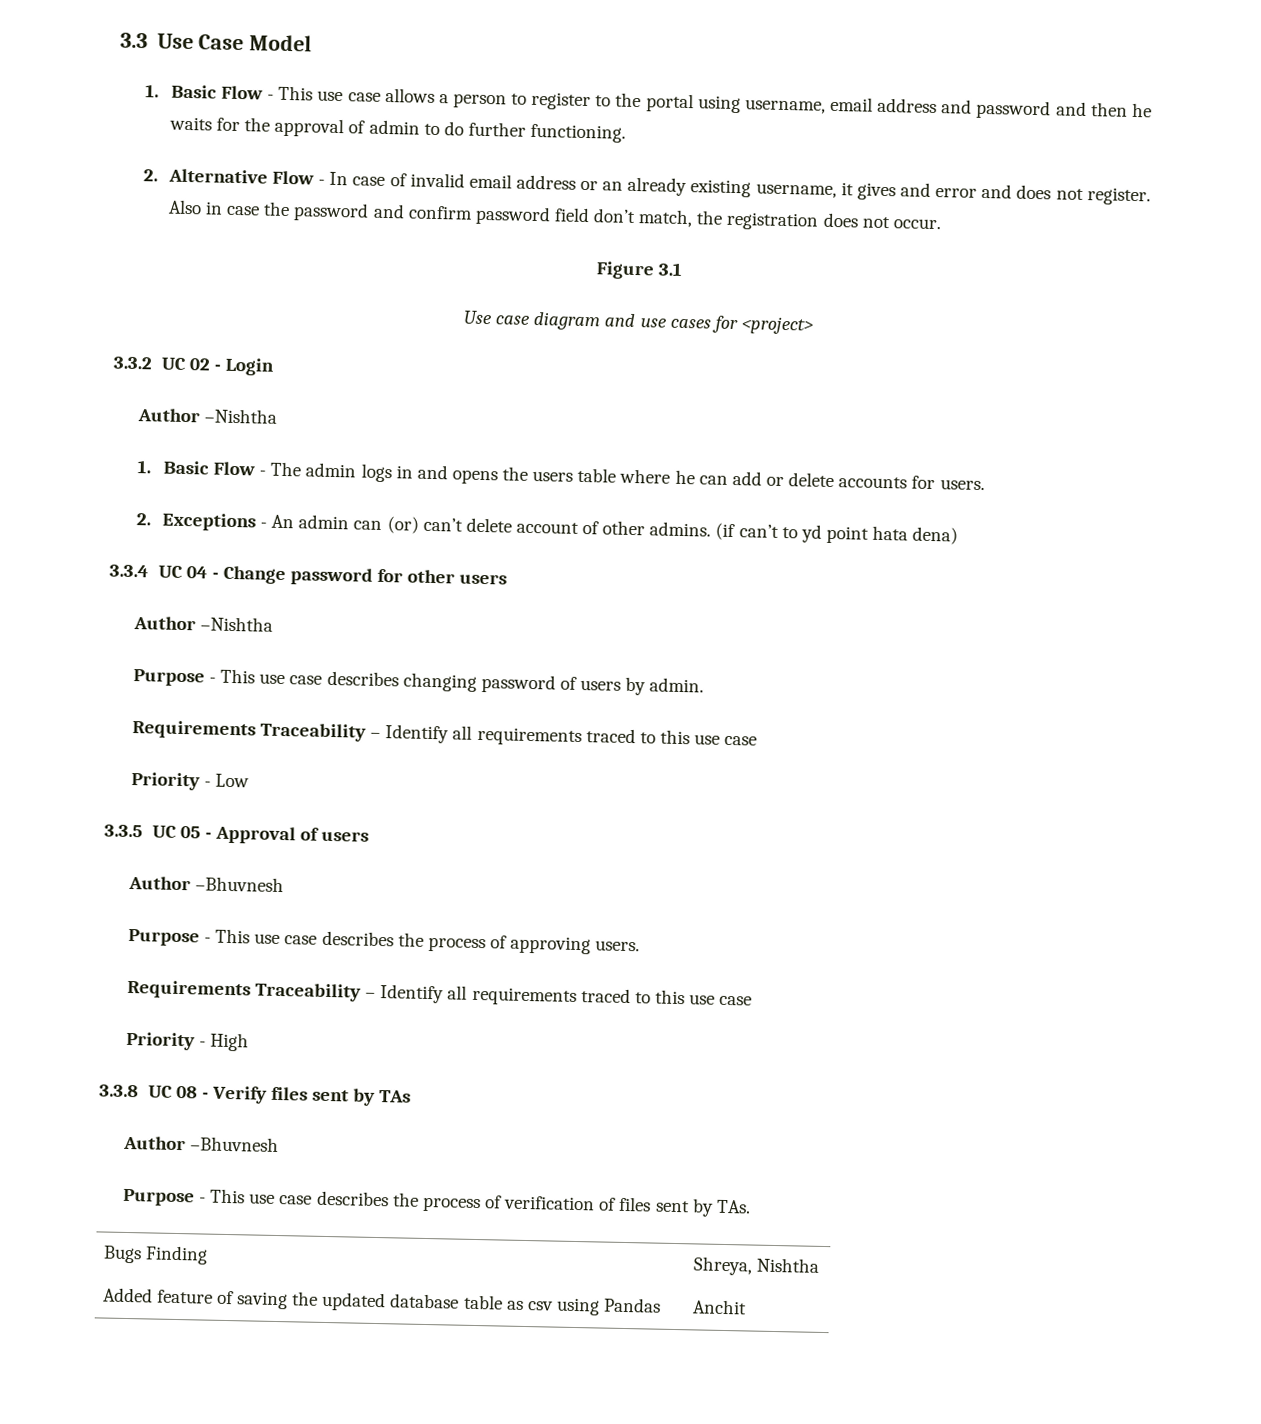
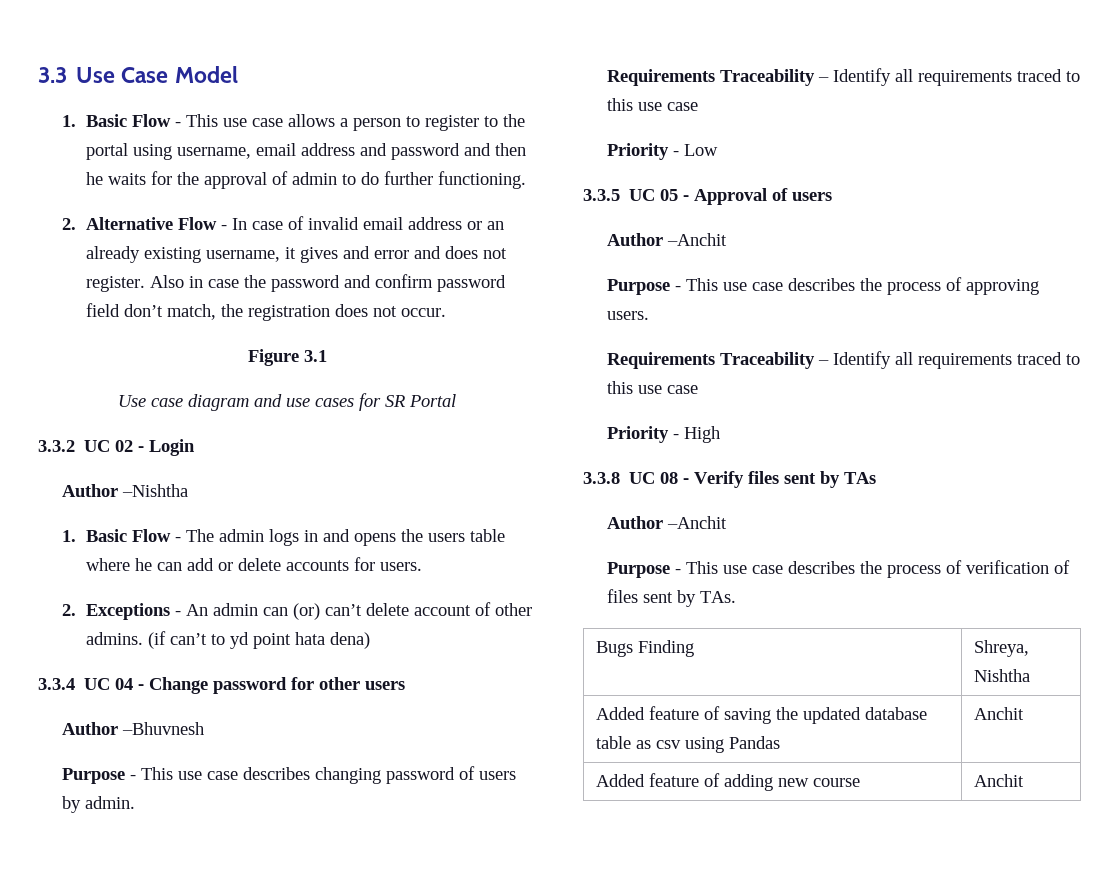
[740,316,813,335] <project> -> [385,394,456,407] SR Portal
[200,616,274,632] –Nishtha -> [121,722,204,735] –Bhuvnesh
[195,876,285,893] –Bhuvnesh -> [666,233,727,246] –Anchit
[190,1136,280,1153] –Bhuvnesh -> [666,516,727,529] –Anchit
(747, 1307) none -> [596,773,861,791] [974,774,1025,787] // Added feature of adding new course | Anchit

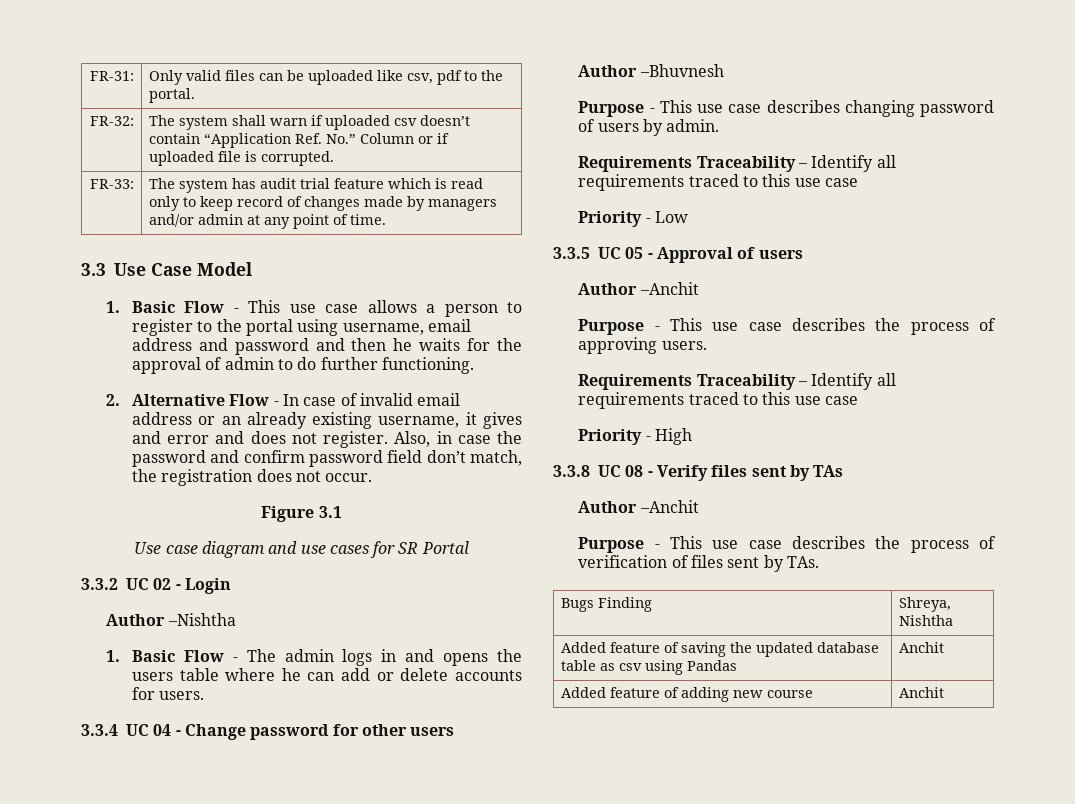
(38, 75) none -> [89,71,134,81] [148,70,503,85] [148,88,195,103] [89,116,134,126] [148,115,470,130] [148,133,449,148] [148,151,334,166] [89,179,134,189] [148,178,483,193] [148,196,497,211] [148,214,386,229] FR-31: | Only valid files can be uploaded like csv, pdf to the portal. // FR-32: | The system shall warn if uploaded csv doesn’t contain “Application Ref. No.” Column or if uploaded file is corrupted. // FR-33: | The system has audit trial feature which is read only to keep record of changes made by managers and/or admin at any point of time. //
[149,275,184,288] Also -> [394,431,431,447] Also,
[61,602,532,620] [85,631,370,649] // 2. Exceptions - An admin can (or) can’t delete account of other admins. (if can’t to yd point hata dena) -> (205, 695) none

